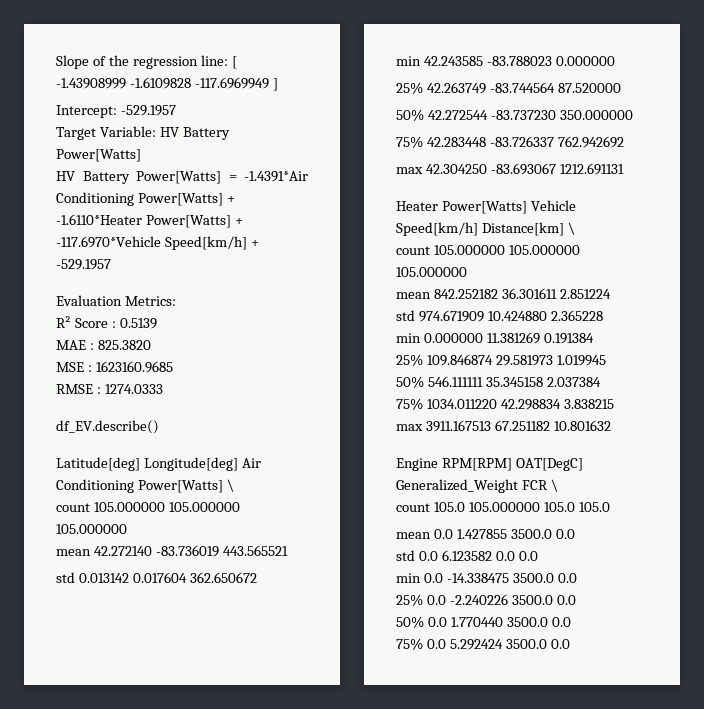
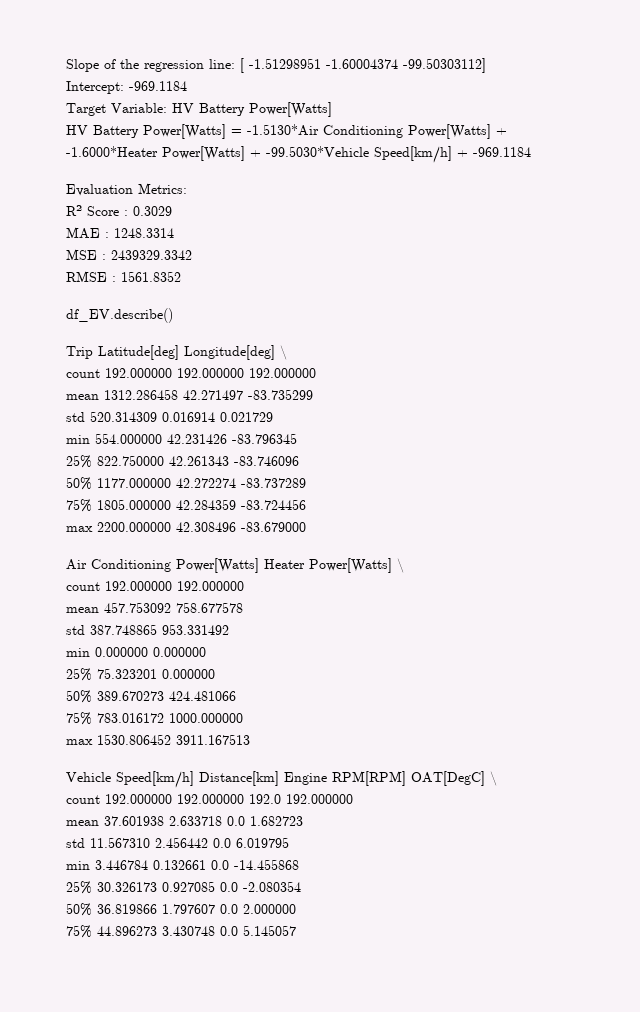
[56,77,278,91] -1.43908999 -1.6109828 -117.6969949 ] -> [249,58,486,73] -1.51298951 -1.60004374 -99.50303112]
[120,105,176,116] -529.1957 -> [129,81,187,91] -969.1184
[244,171,308,182] -1.4391*Air -> [247,124,319,136] -1.5130*Air
[56,214,243,228] [56,236,161,248] -1.6110*Heater Power[Watts] + -117.6970*Vehicle -> [66,146,369,161] -1.6000*Heater Power[Watts] + -99.5030*Vehicle
[56,259,111,270] -529.1957 -> [473,147,531,157] -969.1184
[119,318,157,329] 0.5139 -> [133,206,172,216] 0.3029
[97,340,151,350] 825.3820 -> [114,228,174,238] 1248.3314
[95,361,173,373] 1623160.9685 -> [111,250,192,260] 2439329.3342
[104,384,163,394] 1274.0333 -> [121,271,181,282] 1561.8352
(159, 427) none -> [66,346,93,359] Trip
(238, 464) none -> [280,345,287,360] [66,368,316,378] [66,389,313,400] [66,411,273,422] [66,433,297,444] [66,455,299,468] [66,477,306,490] [66,499,306,512] [66,522,306,532] \ // count 192.000000 192.000000 192.000000 // mean 1312.286458 42.271497 -83.735299 // std 520.314309 0.016914 0.021729 // min 554.000000 42.231426 -83.796345 // 25% 822.750000 42.261343 -83.746096 // 50% 1177.000000 42.272274 -83.737289 // 75% 1805.000000 42.284359 -83.724456 // max 2200.000000 42.308496 -83.679000 //
[226,479,234,492] [56,502,240,512] [56,524,127,534] [56,545,288,557] [56,572,257,583] [396,56,552,66] \ // count 105.000000 105.000000 105.000000 // mean 42.272140 -83.736019 443.565521 // std 0.013142 0.017604 362.650672 // min 42.243585 -83.788023 -> [264,558,404,573] [66,581,244,591] [66,602,243,613] [66,624,229,635] [66,647,148,657] Heater Power[Watts] \ // count 192.000000 192.000000 // mean 457.753092 758.677578 // std 387.748865 953.331492 // min 0.000000
[426,82,621,94] [396,109,633,121] [396,136,624,148] [396,163,624,175] [396,200,576,214] [396,222,575,236] [396,245,580,255] [396,267,467,277] [396,288,611,299] [396,310,603,322] [396,332,594,344] [396,354,606,366] [396,376,601,388] [396,398,614,410] [396,420,611,432] [396,458,583,471] [396,479,558,493] [396,502,610,512] [396,529,575,539] [396,550,538,561] [396,573,577,583] [396,594,576,606] [396,616,571,628] [396,638,570,650] 42.263749 -83.744564 87.520000 // 50% 42.272544 -83.737230 350.000000 // 75% 42.283448 -83.726337 762.942692 // max 42.304250 -83.693067 1212.691131 // Heater Power[Watts] Vehicle Speed[km/h] Distance[km] \ // count 105.000000 105.000000 105.000000 // mean 842.252182 36.301611 2.851224 // std 974.671909 10.424880 2.365228 // min 0.000000 11.381269 0.191384 // 25% 109.846874 29.581973 1.019945 // 50% 546.111111 35.345158 2.037384 // 75% 1034.011220 42.298834 3.838215 // max 3911.167513 67.251182 10.801632 // Engine RPM[RPM] OAT[DegC] Generalized_Weight FCR \ // count 105.0 105.000000 105.0 105.0 // mean 0.0 1.427855 3500.0 0.0 // std 0.0 6.123582 0.0 0.0 // min 0.0 -14.338475 3500.0 0.0 // 25% 0.0 -2.240226 3500.0 0.0 // 50% 0.0 1.770440 3500.0 0.0 // 75% 0.0 5.292424 3500.0 0.0 -> [97,668,215,679] [66,690,236,703] [66,712,243,725] [66,734,250,745] [66,771,497,788] [66,794,353,804] [66,816,303,826] [66,837,289,848] [66,859,299,870] [66,881,301,894] [66,903,296,916] [66,925,296,938] 75.323201 0.000000 // 50% 389.670273 424.481066 // 75% 783.016172 1000.000000 // max 1530.806452 3911.167513 // Vehicle Speed[km/h] Distance[km] Engine RPM[RPM] OAT[DegC] \ // count 192.000000 192.000000 192.0 192.000000 // mean 37.601938 2.633718 0.0 1.682723 // std 11.567310 2.456442 0.0 6.019795 // min 3.446784 0.132661 0.0 -14.455868 // 25% 30.326173 0.927085 0.0 -2.080354 // 50% 36.819866 1.797607 0.0 2.000000 // 75% 44.896273 3.430748 0.0 5.145057

